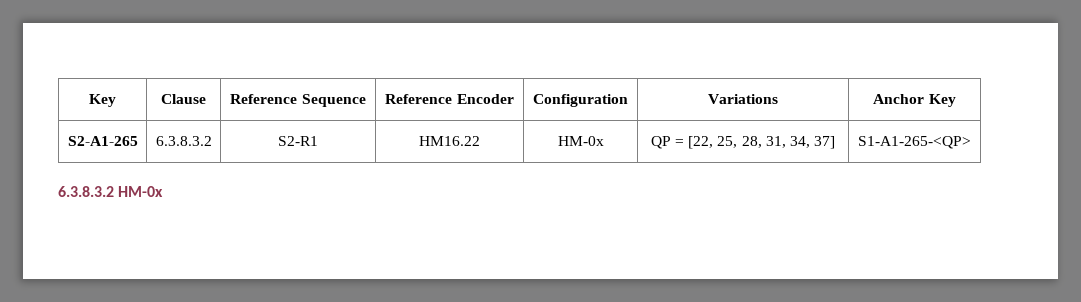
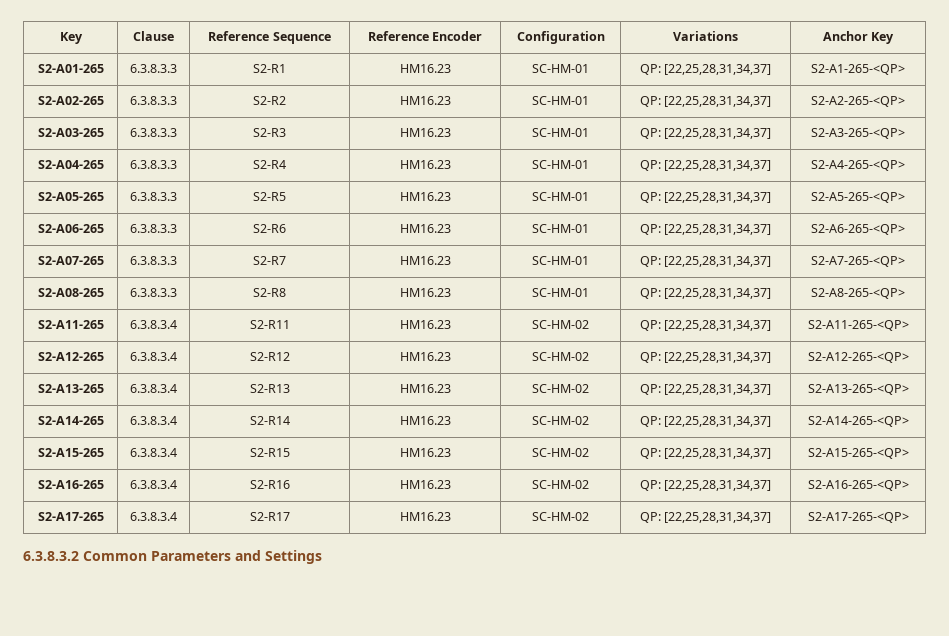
[67,136,138,146] [155,136,212,146] S2-A1-265 | 6.3.8.3.2 -> [37,64,104,73] [130,64,177,73] S2-A01-265 | 6.3.8.3.3
[419,136,480,146] [557,136,604,146] [650,136,836,149] [858,136,971,149] [58,186,164,197] HM16.22 | HM-0x | QP = [22, 25, 28, 31, 34, 37] | S1-A1-265-<QP> // 6.3.8.3.2 HM-0x -> [399,64,451,73] [532,64,589,73] [639,64,772,75] [811,64,905,75] [37,96,104,105] [130,96,177,105] [253,96,286,105] [399,96,451,105] [532,96,589,105] [639,96,772,107] [811,96,905,107] [37,128,104,137] [130,128,177,137] [253,128,286,137] [399,128,451,137] [532,128,589,137] [639,128,772,139] [811,128,905,139] [37,160,104,169] [130,160,177,169] [253,160,286,169] [399,160,451,169] [532,160,589,169] [639,160,772,171] [811,160,905,171] [37,192,104,201] [130,192,177,201] [253,192,286,201] [399,192,451,201] [532,192,589,201] [639,192,772,203] [811,192,905,203] [37,224,104,233] [130,224,177,233] [253,224,286,233] [399,224,451,233] [532,224,589,233] [639,224,772,235] [811,224,905,235] [37,256,104,265] [130,256,177,265] [253,256,286,265] [399,256,451,265] [532,256,589,265] [639,256,772,267] [811,256,905,267] [37,288,104,297] [130,288,177,297] [253,288,286,297] [399,288,451,297] [532,288,589,297] [639,288,772,299] [811,288,905,299] [37,320,104,329] [130,320,177,329] [249,320,290,329] [399,320,451,329] [532,320,589,329] [639,320,772,331] [807,320,909,331] [37,352,104,361] [130,352,177,361] [249,352,290,361] [399,352,451,361] [532,352,589,361] [639,352,772,363] [807,352,909,363] [37,384,104,393] [130,384,177,393] [249,384,290,393] [399,384,451,393] [532,384,589,393] [639,384,772,395] [807,384,909,395] [37,416,104,425] [130,416,177,425] [249,416,290,425] [399,416,451,425] [532,416,589,425] [639,416,772,427] [807,416,909,427] [37,448,104,457] [130,448,177,457] [249,448,290,457] [399,448,451,457] [532,448,589,457] [639,448,772,459] [807,448,909,459] [37,480,104,489] [130,480,177,489] [249,480,290,489] [399,480,451,489] [532,480,589,489] [639,480,772,491] [807,480,909,491] [37,512,104,521] [130,512,177,521] [249,512,290,521] [399,512,451,521] [532,512,589,521] [639,512,772,523] [807,512,909,523] [23,550,322,564] HM16.23 | SC-HM-01 | QP: [22,25,28,31,34,37] | S2-A1-265-<QP> // S2-A02-265 | 6.3.8.3.3 | S2-R2 | HM16.23 | SC-HM-01 | QP: [22,25,28,31,34,37] | S2-A2-265-<QP> // S2-A03-265 | 6.3.8.3.3 | S2-R3 | HM16.23 | SC-HM-01 | QP: [22,25,28,31,34,37] | S2-A3-265-<QP> // S2-A04-265 | 6.3.8.3.3 | S2-R4 | HM16.23 | SC-HM-01 | QP: [22,25,28,31,34,37] | S2-A4-265-<QP> // S2-A05-265 | 6.3.8.3.3 | S2-R5 | HM16.23 | SC-HM-01 | QP: [22,25,28,31,34,37] | S2-A5-265-<QP> // S2-A06-265 | 6.3.8.3.3 | S2-R6 | HM16.23 | SC-HM-01 | QP: [22,25,28,31,34,37] | S2-A6-265-<QP> // S2-A07-265 | 6.3.8.3.3 | S2-R7 | HM16.23 | SC-HM-01 | QP: [22,25,28,31,34,37] | S2-A7-265-<QP> // S2-A08-265 | 6.3.8.3.3 | S2-R8 | HM16.23 | SC-HM-01 | QP: [22,25,28,31,34,37] | S2-A8-265-<QP> // S2-A11-265 | 6.3.8.3.4 | S2-R11 | HM16.23 | SC-HM-02 | QP: [22,25,28,31,34,37] | S2-A11-265-<QP> // S2-A12-265 | 6.3.8.3.4 | S2-R12 | HM16.23 | SC-HM-02 | QP: [22,25,28,31,34,37] | S2-A12-265-<QP> // S2-A13-265 | 6.3.8.3.4 | S2-R13 | HM16.23 | SC-HM-02 | QP: [22,25,28,31,34,37] | S2-A13-265-<QP> // S2-A14-265 | 6.3.8.3.4 | S2-R14 | HM16.23 | SC-HM-02 | QP: [22,25,28,31,34,37] | S2-A14-265-<QP> // S2-A15-265 | 6.3.8.3.4 | S2-R15 | HM16.23 | SC-HM-02 | QP: [22,25,28,31,34,37] | S2-A15-265-<QP> // S2-A16-265 | 6.3.8.3.4 | S2-R16 | HM16.23 | SC-HM-02 | QP: [22,25,28,31,34,37] | S2-A16-265-<QP> // S2-A17-265 | 6.3.8.3.4 | S2-R17 | HM16.23 | SC-HM-02 | QP: [22,25,28,31,34,37] | S2-A17-265-<QP> // 6.3.8.3.2 Common Parameters and Settings

